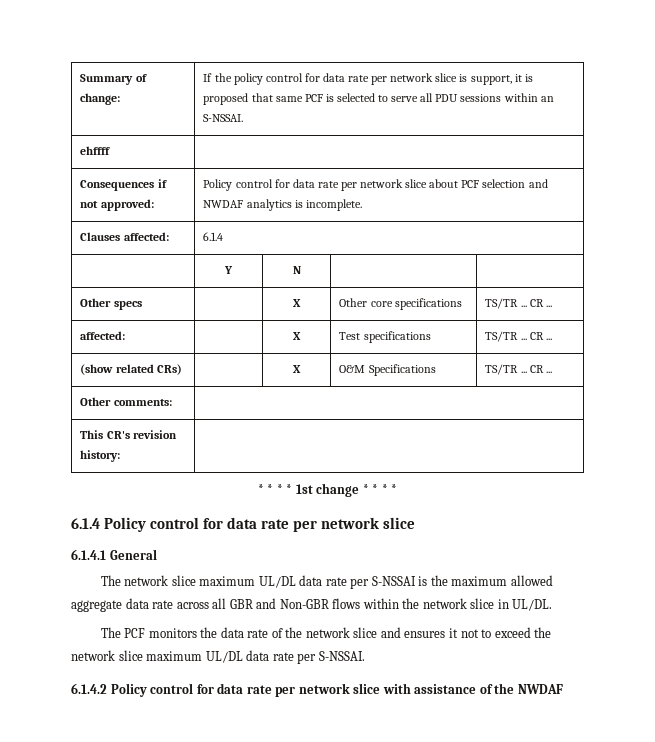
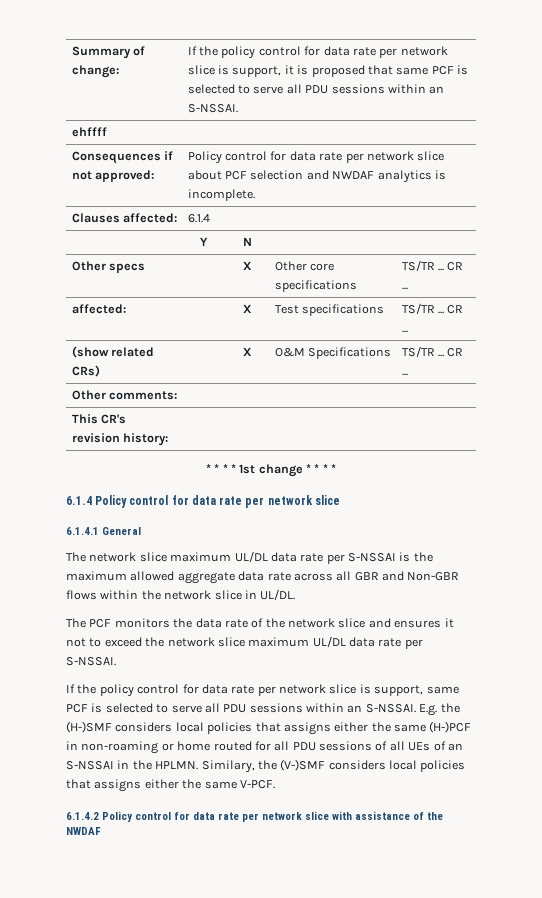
(365, 656) none -> [66,684,459,697] [66,703,460,716] [66,721,472,735] [66,741,463,754] [66,759,466,773] [66,779,275,792] // If the policy control for data rate per network slice is support, same PCF is selected to serve all PDU sessions within an S-NSSAI. E.g. the (H-)SMF considers local policies that assigns either the same (H-)PCF in non-roaming or home routed for all PDU sessions of all UEs of an S-NSSAI in the HPLMN. Similary, the (V-)SMF considers local policies that assigns either the same V-PCF.

